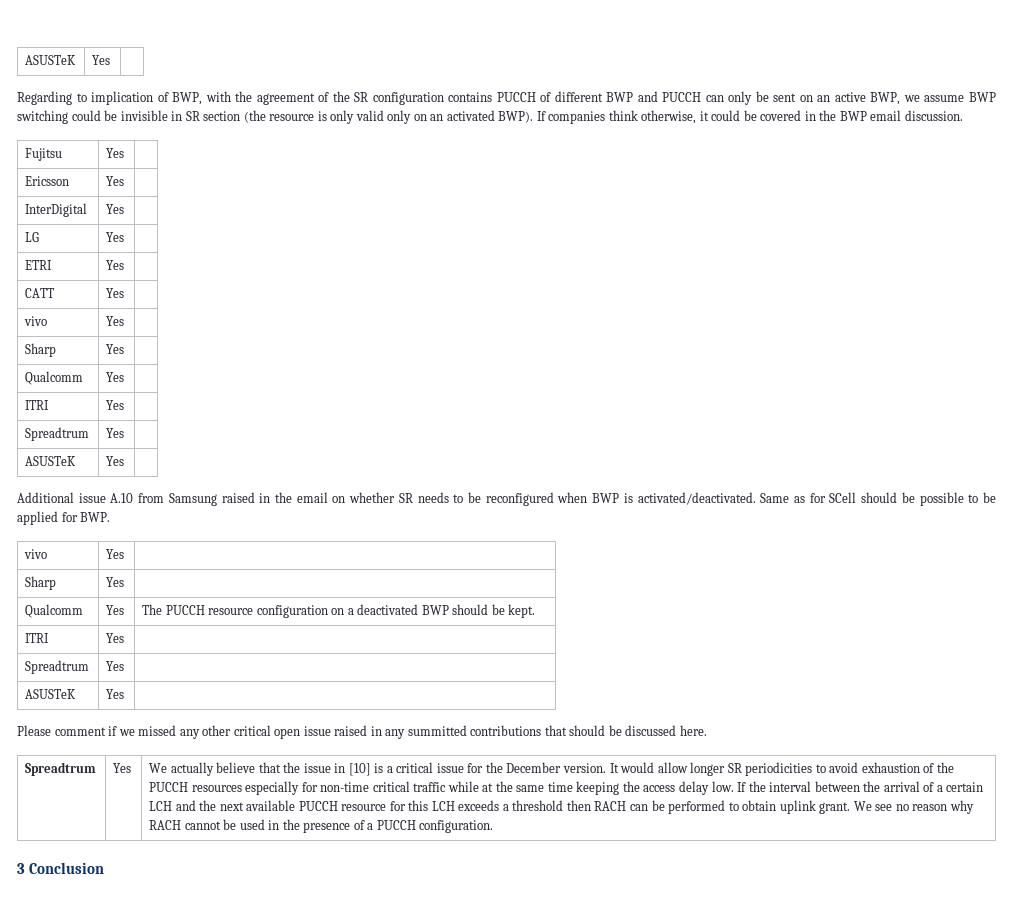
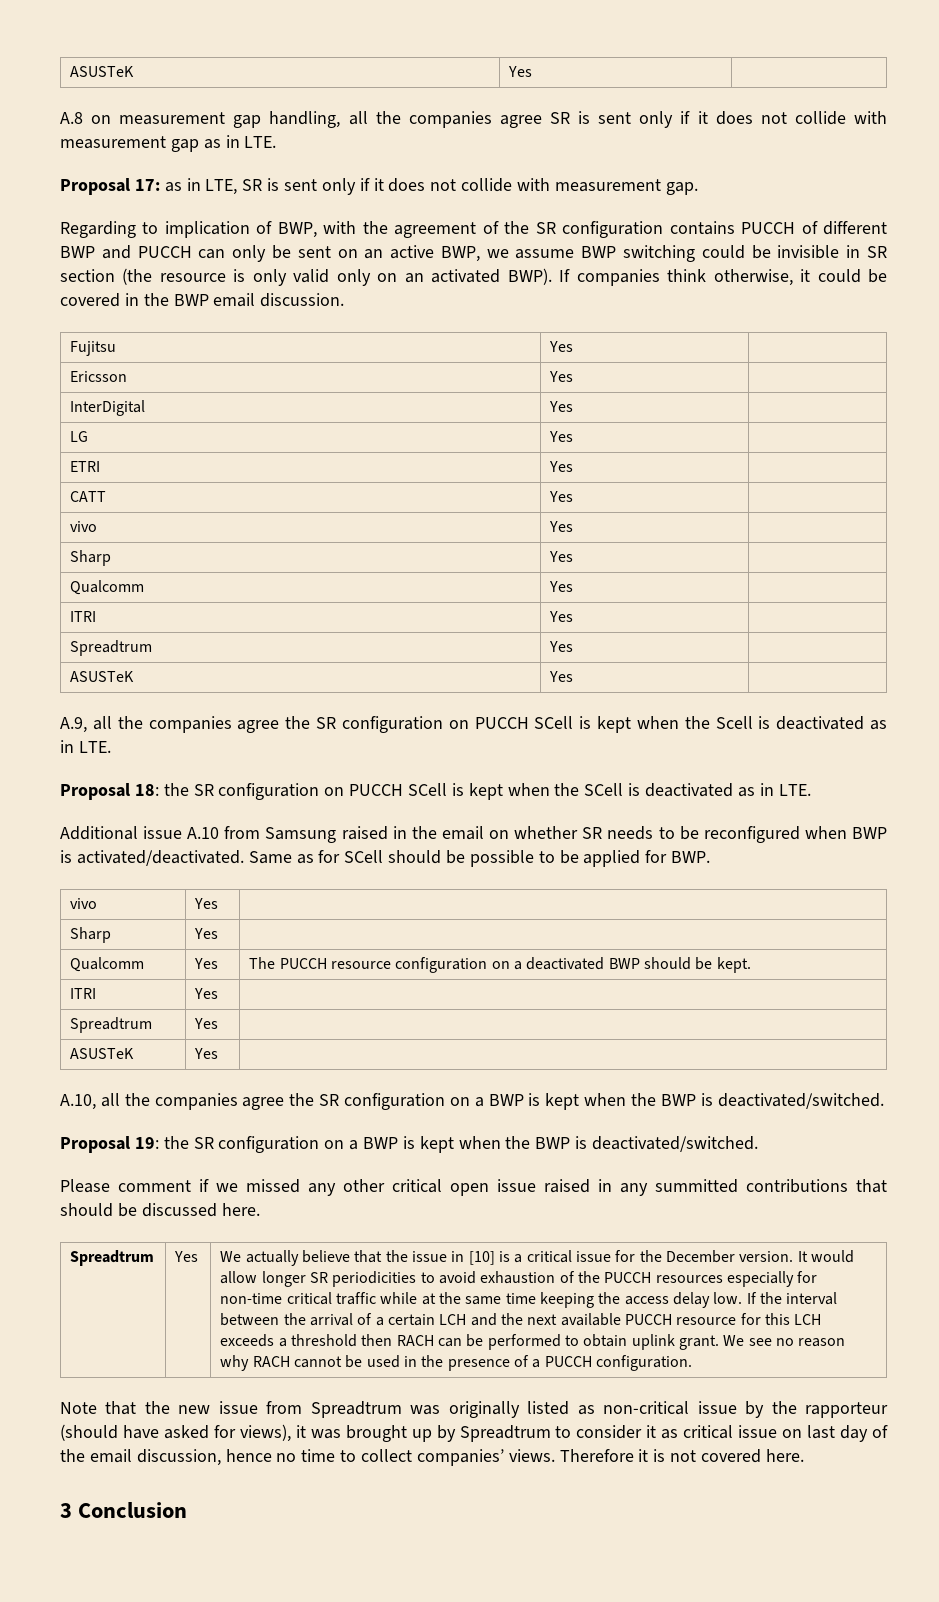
[25,55,77,65] [92,55,111,65] ASUSTeK | Yes | -> [70,66,135,77] [508,66,533,77] [60,111,887,128] [60,135,277,152] [60,178,698,195] ASUSTeK | Yes | // A.8 on measurement gap handling, all the companies agree SR is sent only if it does not collide with measurement gap as in LTE. // Proposal 17: as in LTE, SR is sent only if it does not collide with measurement gap.
(125, 461) none -> [60,716,888,733] [60,740,111,753] [60,783,811,800] // A.9, all the companies agree the SR configuration on PUCCH SCell is kept when the Scell is deactivated as in LTE. // Proposal 18: the SR configuration on PUCCH SCell is kept when the SCell is deactivated as in LTE.
(125, 694) none -> [60,1093,884,1110] [60,1136,759,1153] // A.10, all the companies agree the SR configuration on a BWP is kept when the BWP is deactivated/switched. // Proposal 19: the SR configuration on a BWP is kept when the BWP is deactivated/switched.
(494, 826) none -> [60,1401,889,1418] [60,1424,889,1442] [60,1449,804,1466] // Note that the new issue from Spreadtrum was originally listed as non-critical issue by the rapporteur (should have asked for views), it was brought up by Spreadtrum to consider it as critical issue on last day of the email discussion, hence no time to collect companies’ views. Therefore it is not covered here.

